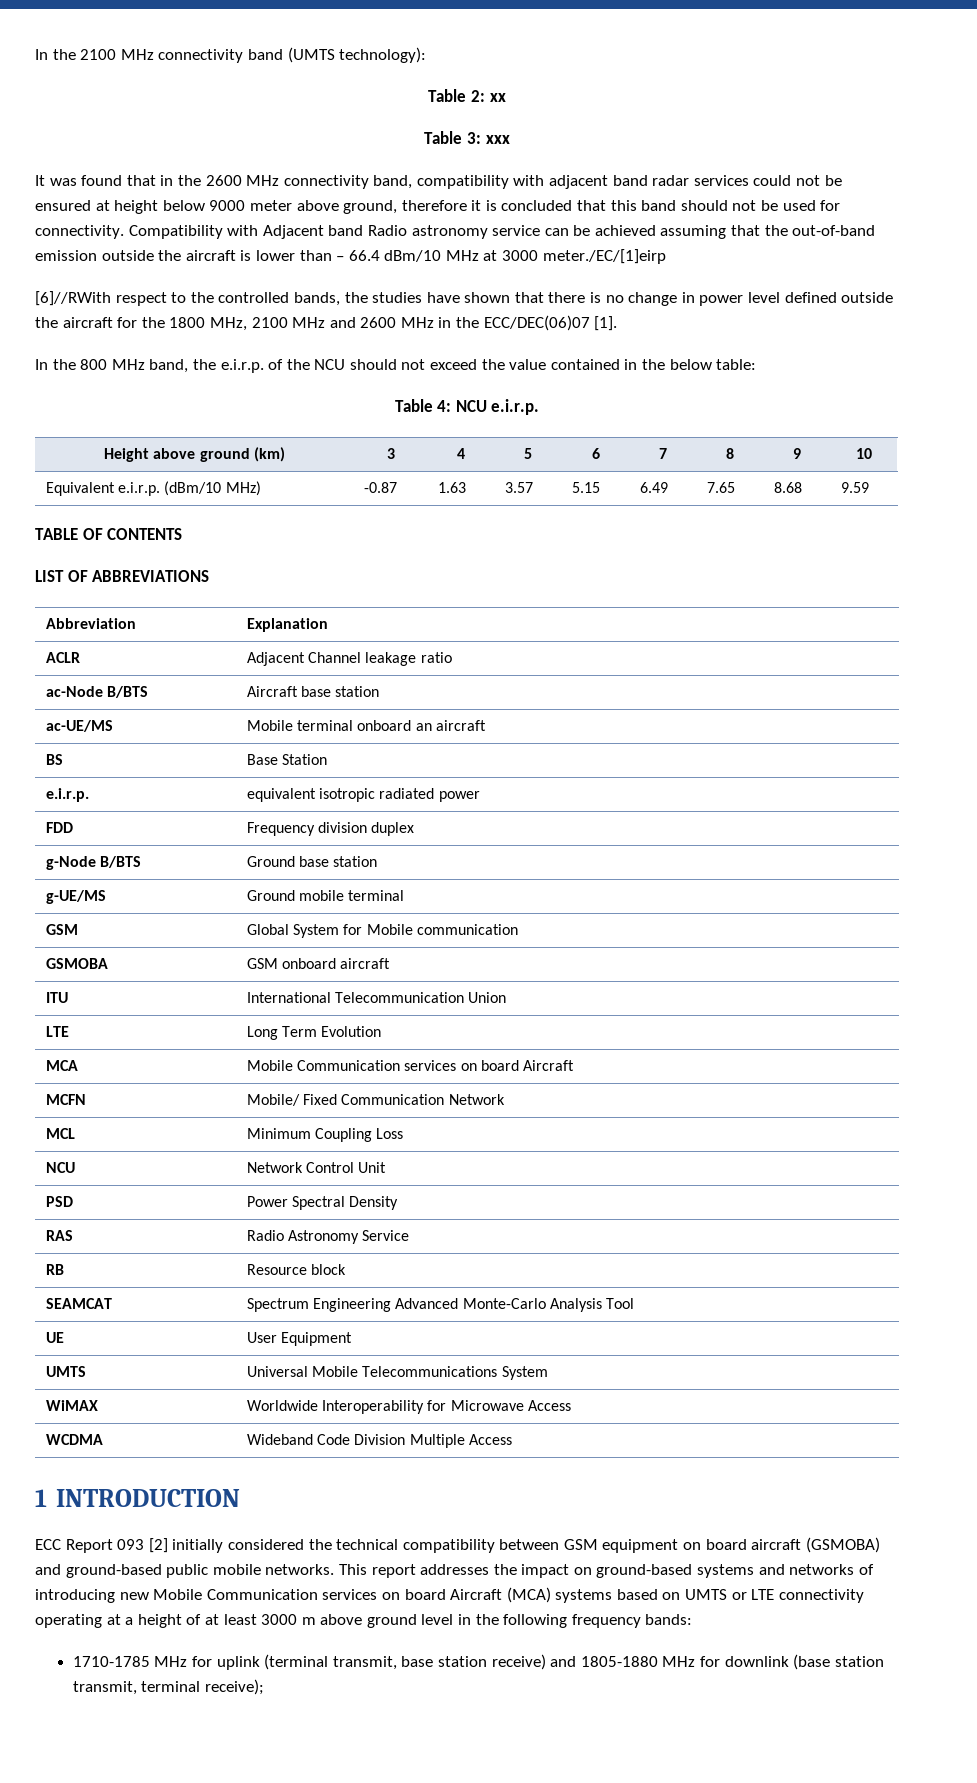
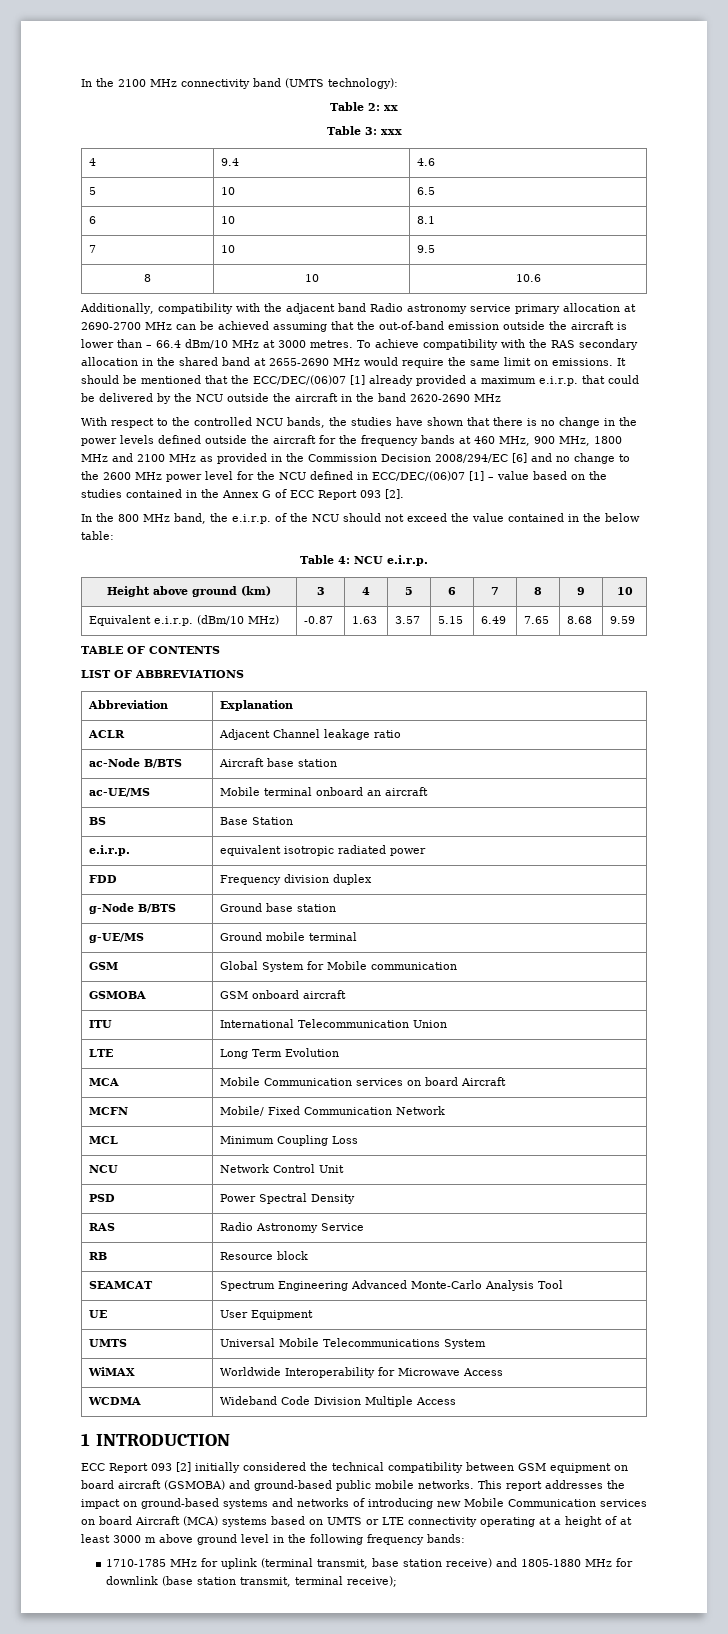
[35,175,545,189] // It was found that in the 2600 MHz connectivity band, compatibility with -> [88,158,96,166] [220,158,239,166] [416,158,435,166] [88,187,96,195] [220,187,235,195] [416,187,435,195] [88,216,96,224] [220,216,235,224] [416,216,435,224] [88,245,96,253] [220,245,235,253] [416,245,435,253] [144,274,151,282] [304,274,319,282] [515,274,541,282] [80,303,282,314] // 4 | 9.4 | 4.6 // 5 | 10 | 6.5 // 6 | 10 | 8.1 // 7 | 10 | 9.5 // 8 | 10 | 10.6 // Additionally, compatibility with the
[652,175,842,186] [35,200,841,214] [35,225,541,239] radar services could not be ensured at height below 9000 meter above ground, therefore it is concluded that this band should not be used for connectivity. Compatibility with Adjacent band Radio astronomy service -> [369,303,636,314] [81,322,172,330] Radio astronomy service primary allocation at 2690-2700 MHz
[542,249,666,264] [35,291,111,306] meter./EC/[1]eirp // [6]//RWith -> [310,339,638,350] [81,357,626,368] [81,375,639,386] [81,393,501,404] [81,417,107,426] metres. To achieve compatibility with the RAS secondary allocation in the shared band at 2655-2690 MHz would require the same limit on emissions. It should be mentioned that the ECC/DEC/(06)07 [1] already provided a maximum e.i.r.p. that could be delivered by the NCU outside the aircraft in the band 2620-2690 MHz // With
(290, 297) none -> [256,418,283,426] NCU
[699,292,781,306] power level -> [619,417,637,426] [81,435,154,446] the power levels
[169,315,618,331] 1800 MHz, 2100 MHz and 2600 MHz in the ECC/DEC(06)07 [1]. -> [361,435,622,446] [81,453,630,464] [81,471,607,482] [81,489,404,500] frequency bands at 460 MHz, 900 MHz, 1800 MHz and 2100 MHz as provided in the Commission Decision 2008/294/EC [6] and no change to the 2600 MHz power level for the NCU defined in ECC/DEC/(06)07 [1] – value based on the studies contained in the Annex G of ECC Report 093 [2].

